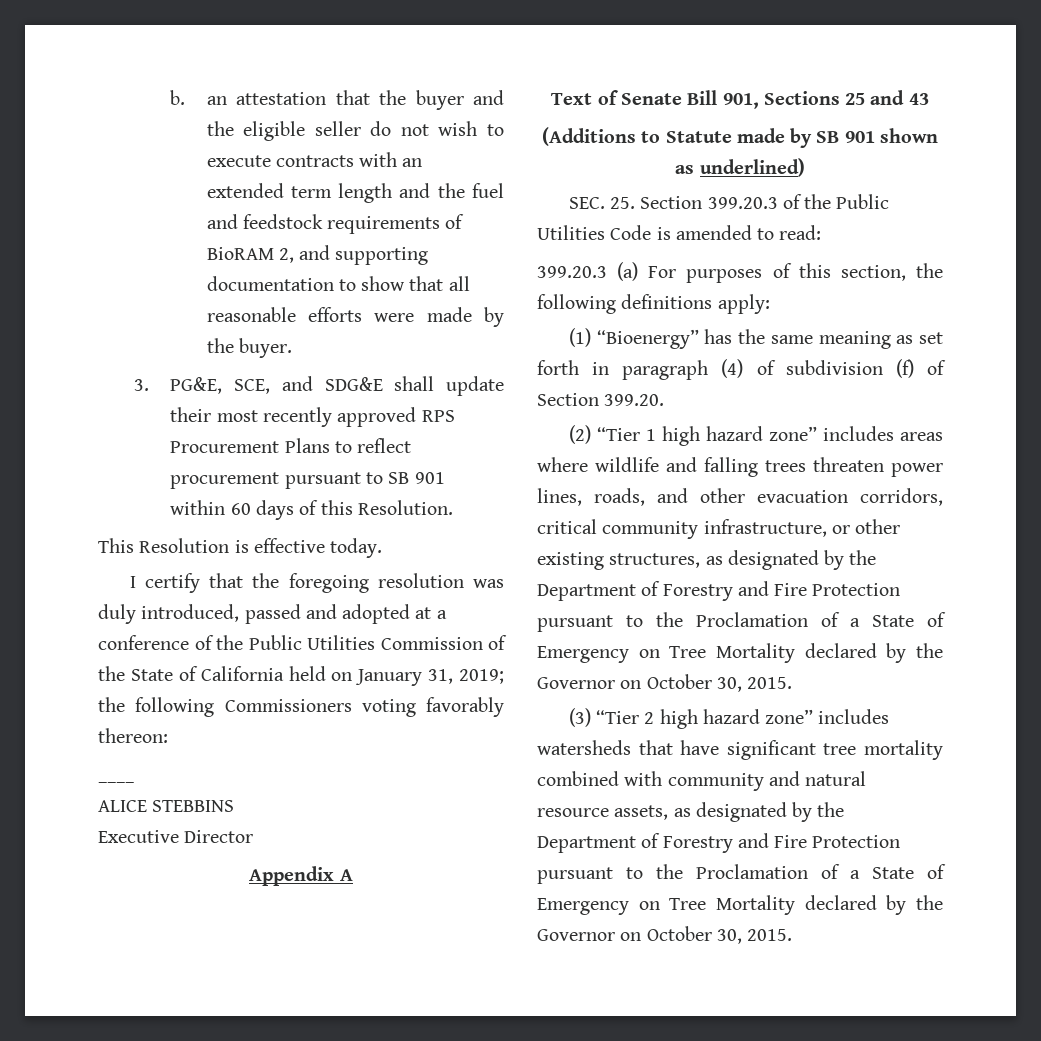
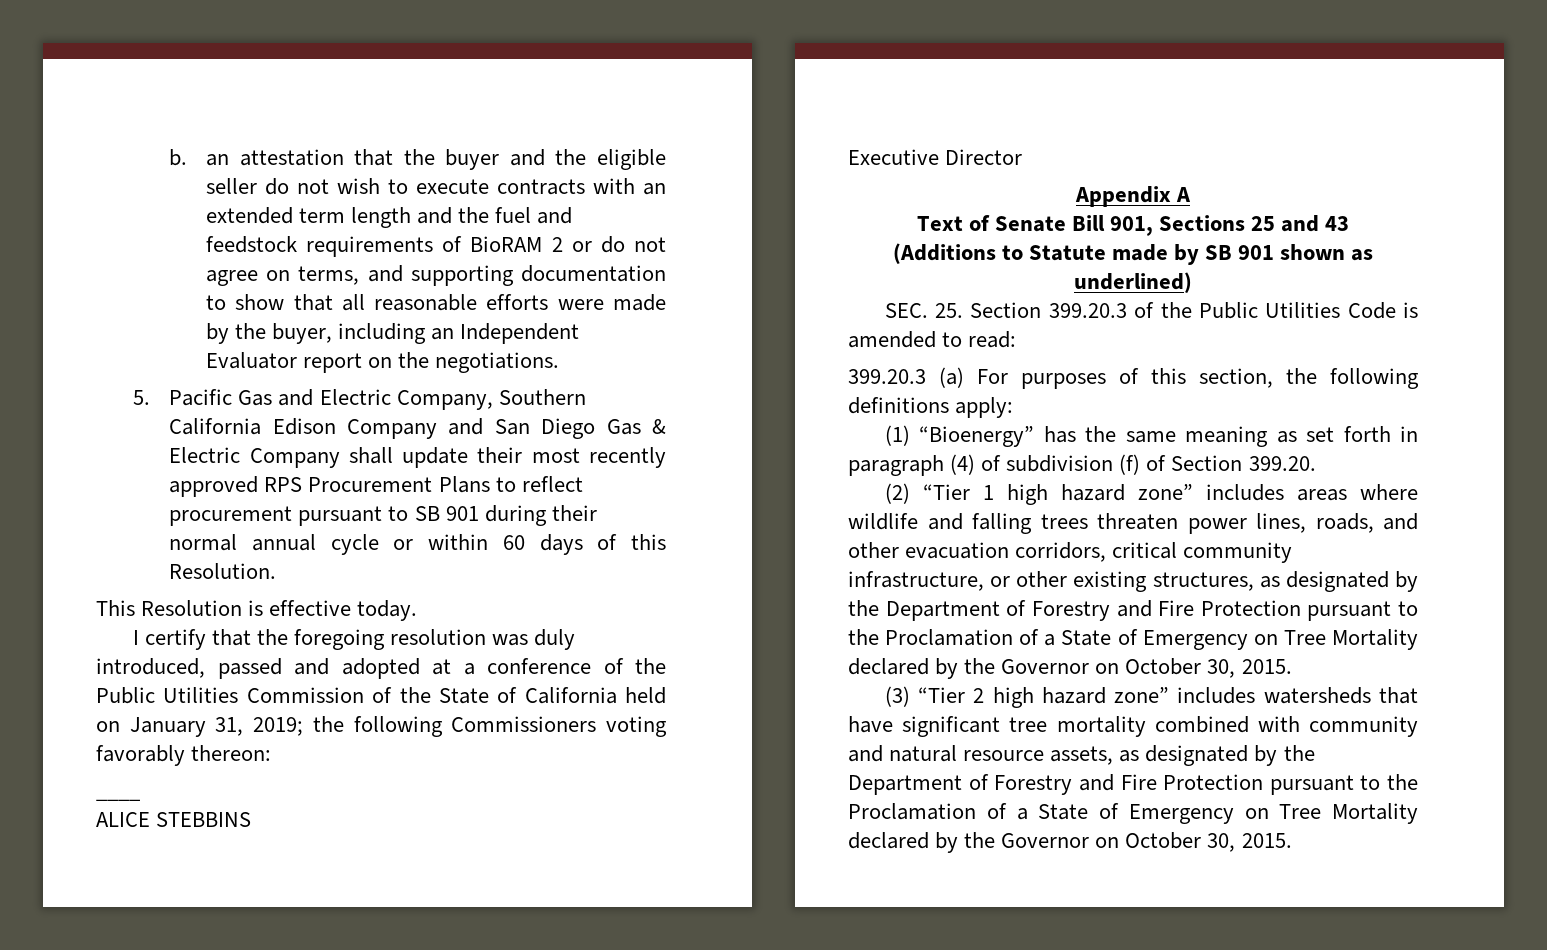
[278,248,294,263] 2, -> [551,236,666,253] [205,266,360,286] 2 or do not agree on terms,
[238,338,292,358] [134,376,383,394] buyer. // 3. PG&E, SCE, and SDG&E -> [272,323,580,344] [205,352,560,373] [132,389,586,410] [169,418,666,439] [169,447,340,468] buyer, including an Independent Evaluator report on the negotiations. // 5. Pacific Gas and Electric Company, Southern California Edison Company and San Diego Gas & Electric Company
(445, 478) none -> [484,505,597,526] [169,534,414,555] during their normal annual cycle or

